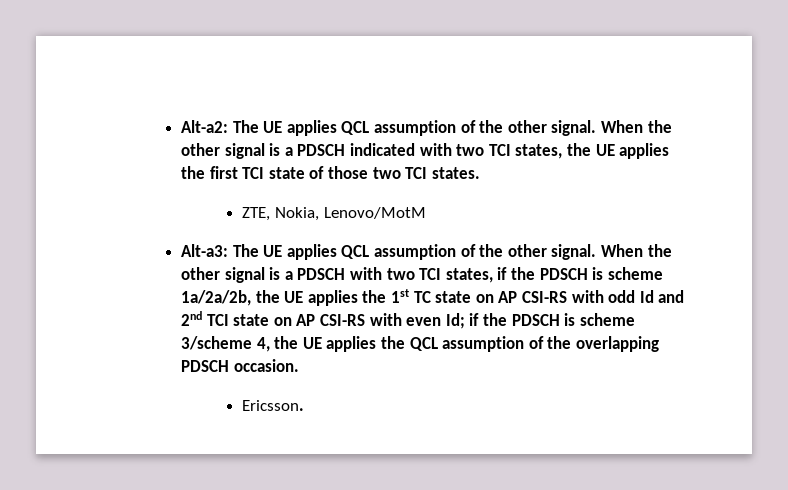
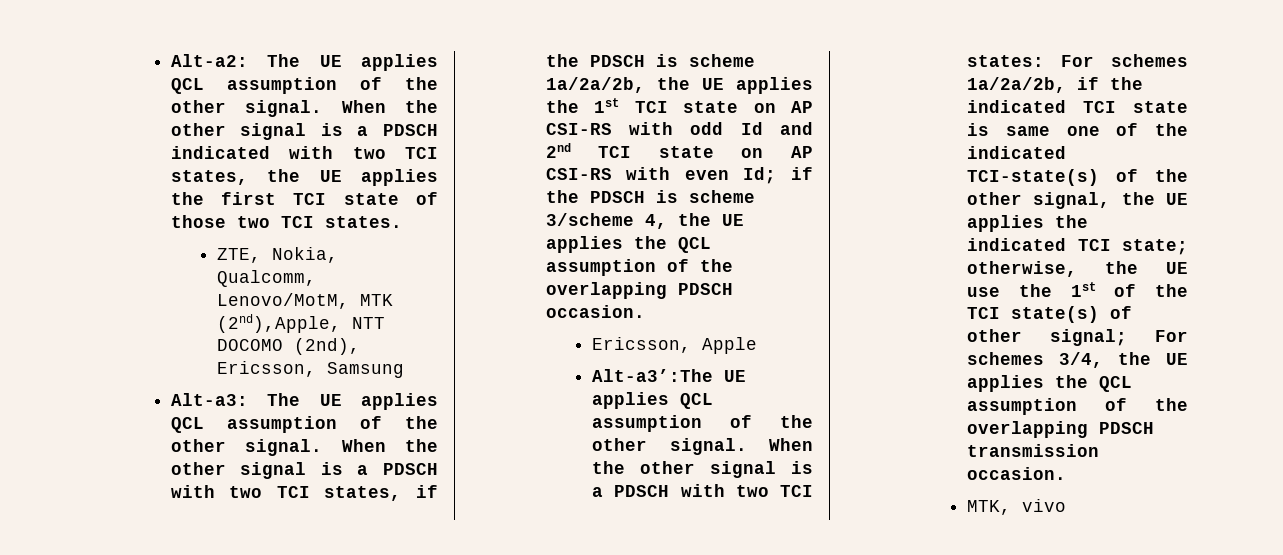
[323,207,426,219] Lenovo/MotM -> [217,270,317,287] [217,293,394,309] [217,314,386,333] [217,338,361,355] [217,361,405,378] Qualcomm, Lenovo/MotM, MTK (2nd),Apple, NTT DOCOMO (2nd), Ericsson, Samsung
[413,291,431,303] TC -> [634,101,668,113] TCI
[242,400,305,411] Ericsson. -> [592,337,758,354] [592,369,747,382] [592,392,714,409] [592,415,813,432] [592,438,813,455] [592,461,813,478] [592,484,813,497] [967,54,1188,67] [967,77,1144,93] [967,100,1188,113] [967,123,1188,136] [967,146,1067,159] [967,169,1188,186] [967,192,1188,209] [967,215,1089,232] [967,238,1188,255] [967,261,1188,277] [967,282,1188,297] [967,306,1133,323] [967,329,1188,346] [967,352,1188,368] [967,375,1133,392] [967,398,1188,415] [967,421,1155,438] [967,444,1100,457] [967,467,1067,480] [967,499,1067,515] Ericsson, Apple // Alt-a3’:The UE applies QCL assumption of the other signal. When the other signal is a PDSCH with two TCI states: For schemes 1a/2a/2b, if the indicated TCI state is same one of the indicated TCI-state(s) of the other signal, the UE applies the indicated TCI state; otherwise, the UE use the 1st of the TCI state(s) of other signal; For schemes 3/4, the UE applies the QCL assumption of the overlapping PDSCH transmission occasion. // MTK, vivo

